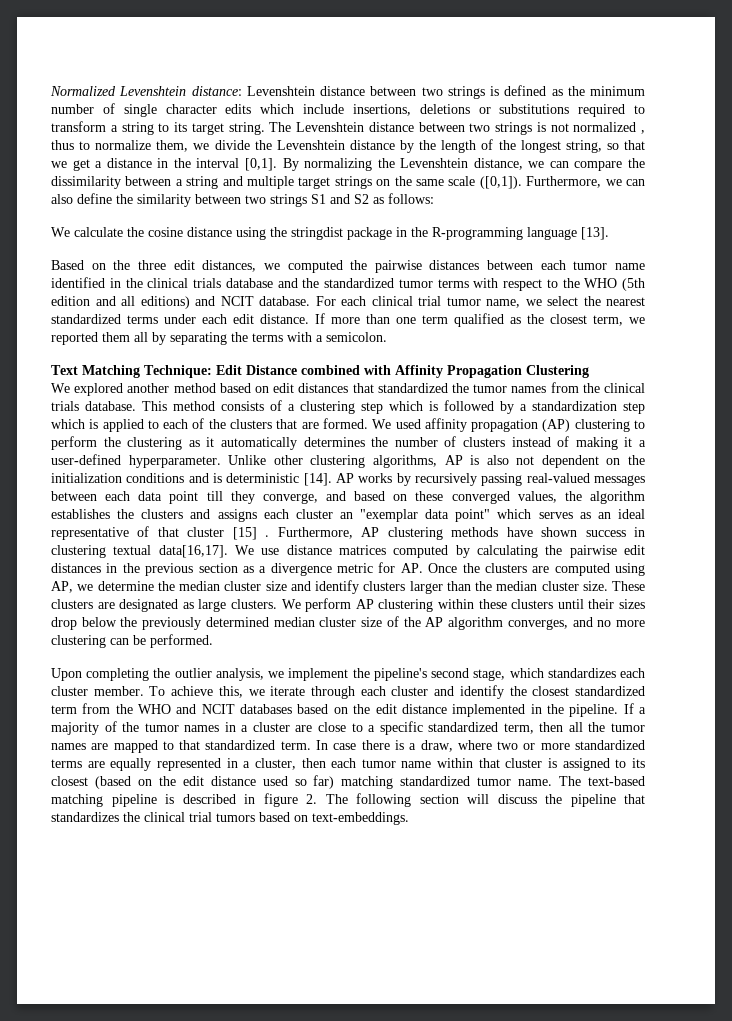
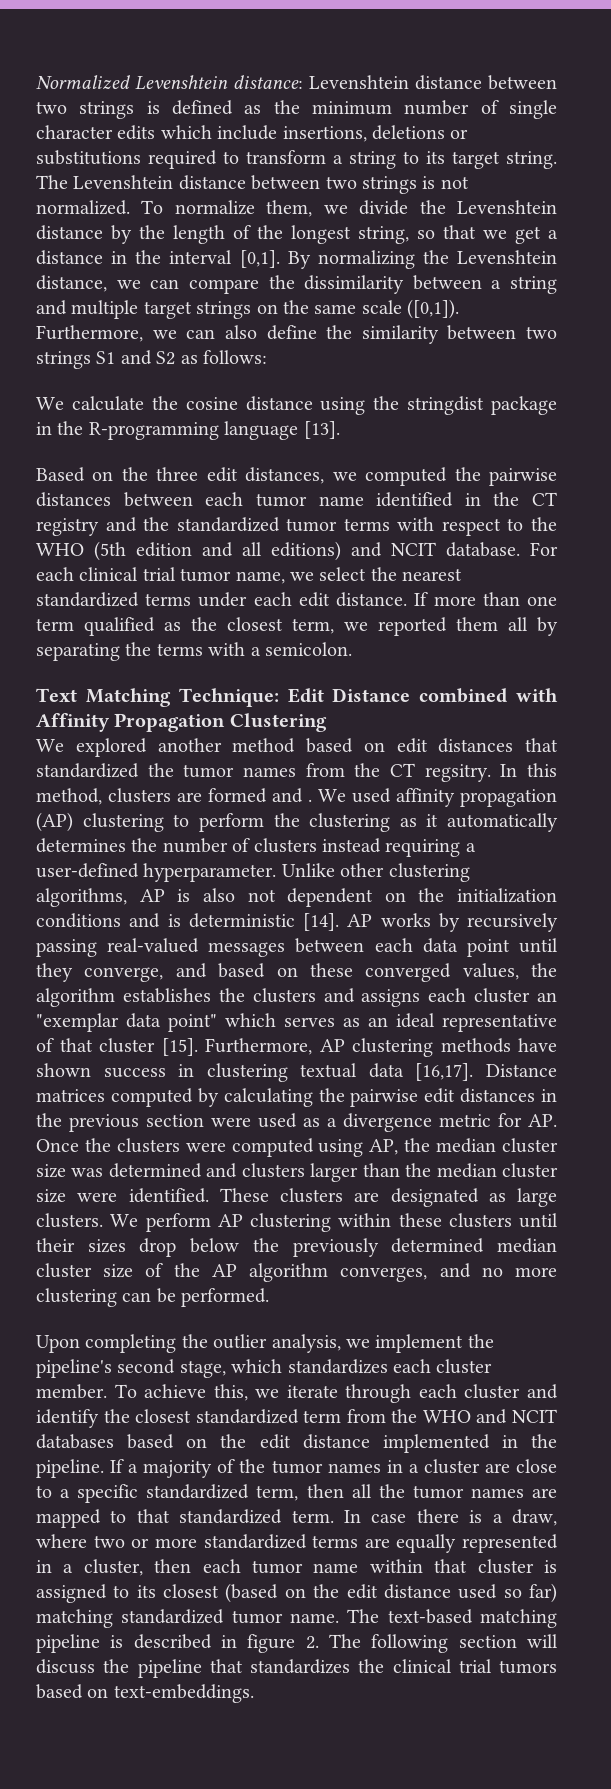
[573,122,645,134] [51,140,91,150] normalized , thus to -> [36,200,164,215] normalized. To
[147,278,273,288] clinical trials database -> [532,492,557,506] [36,518,99,536] CT registry
[604,383,645,393] [51,400,645,414] [51,418,368,432] clinical trials database. This method consists of a clustering step which is followed by a standardization step which is applied to each of the clusters that are formed. -> [390,763,558,782] [36,788,312,805] CT regsitry. In this method, clusters are formed and .
[557,436,633,450] of making it -> [385,839,461,857] requiring
[206,491,223,501] till -> [519,938,559,953] until
[232,527,270,540] [15] . -> [161,1038,198,1056] [15].
[158,545,332,558] data[16,17]. We use distance -> [368,1063,557,1081] data [16,17]. Distance
(238, 568) none -> [211,1113,297,1128] were used
[532,566,550,573] are -> [185,1142,226,1152] were
[77,580,359,594] we determine the median cluster size and identify -> [404,1138,559,1153] [36,1163,238,1178] the median cluster size was determined and
[582,581,608,591] size. -> [36,1188,209,1203] size were identified.

